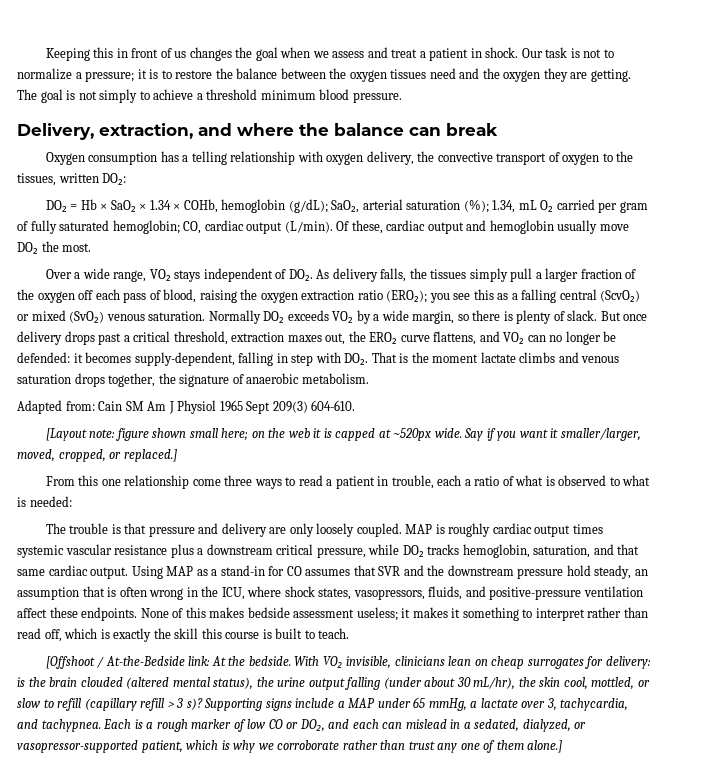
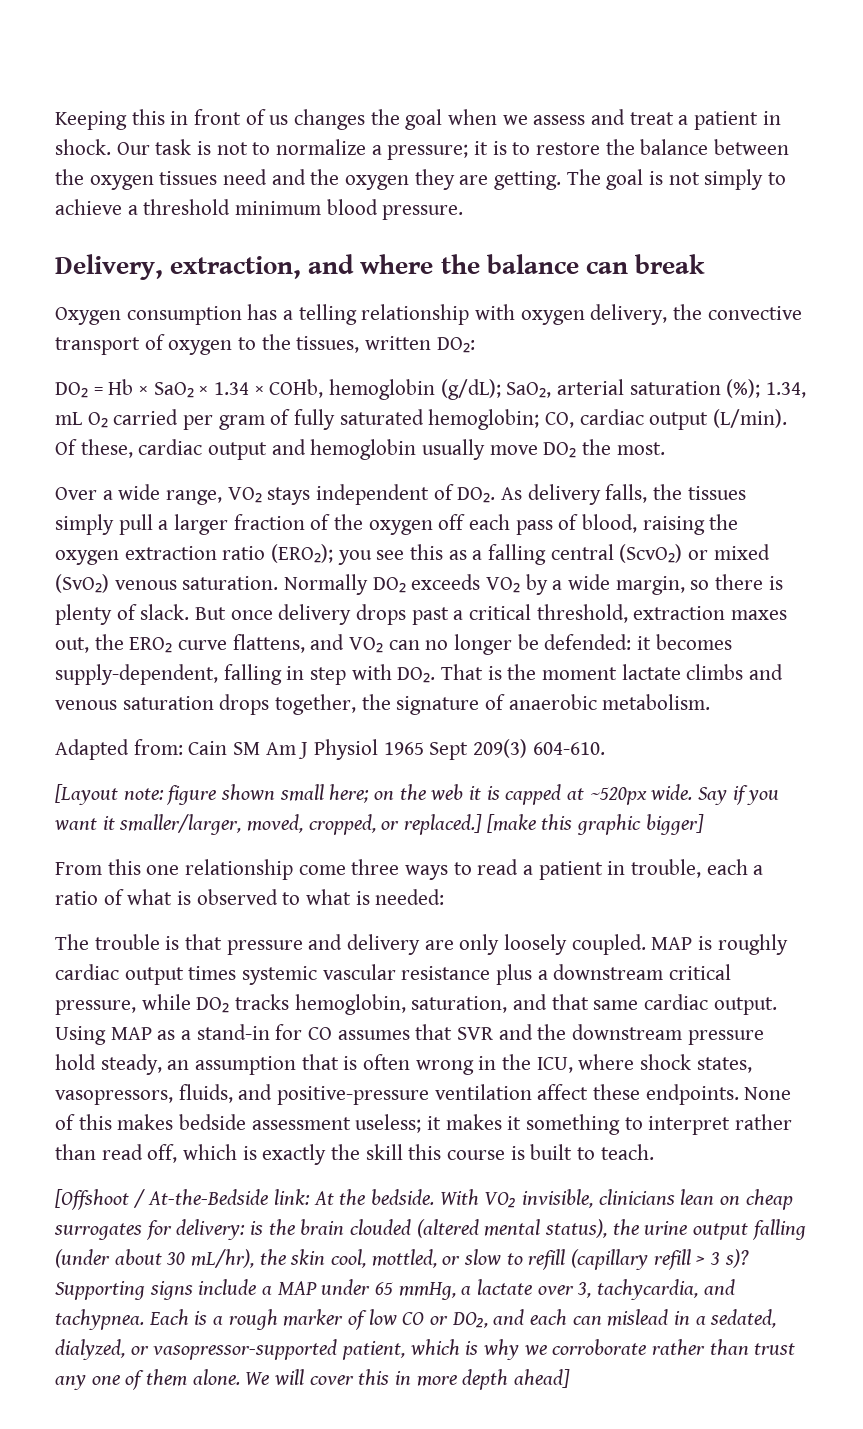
(177, 455) none -> [486,814,704,835] [make this graphic bigger]
[527,740,563,753] alone.] -> [192,1369,571,1390] alone. We will cover this in more depth ahead]

